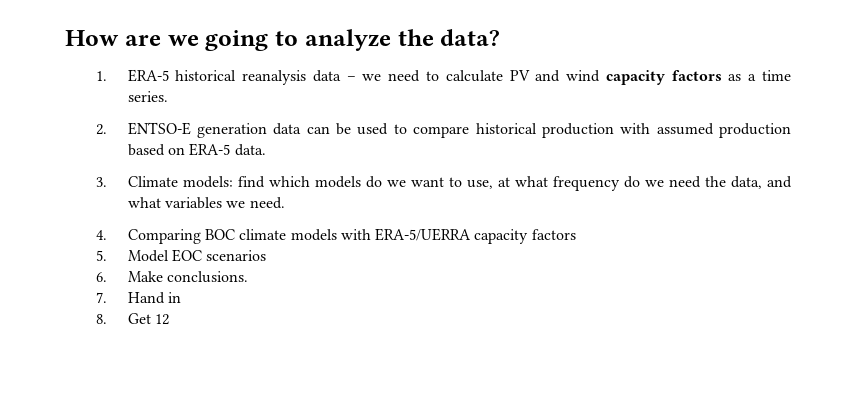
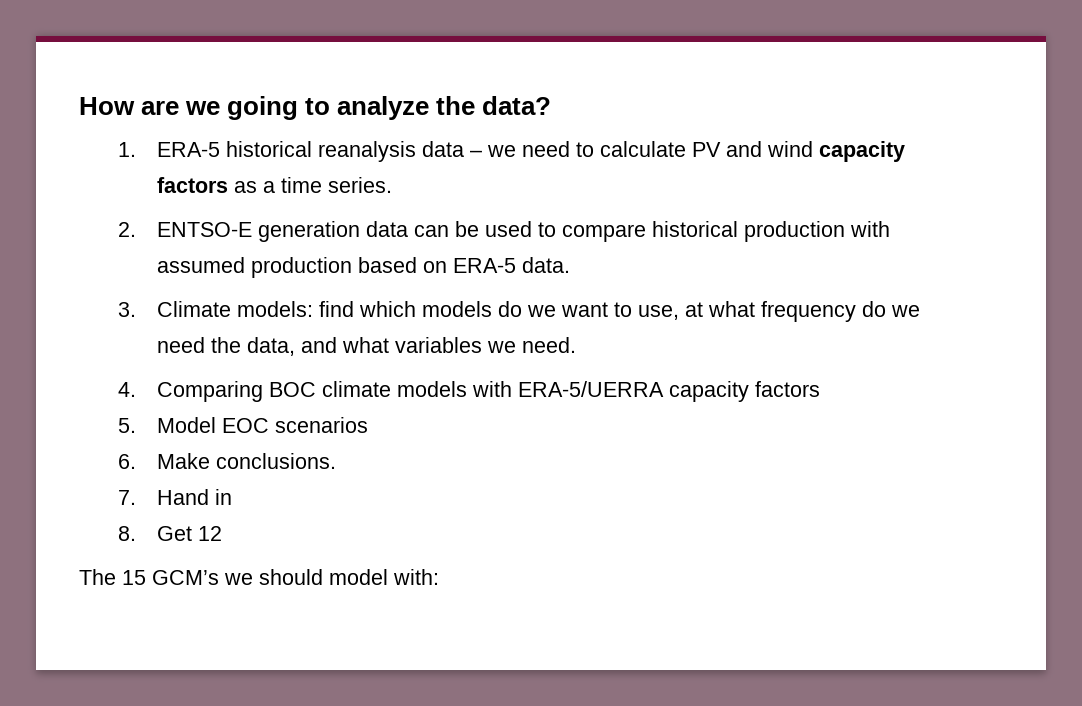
(169, 319) none -> [79,569,439,585] // The 15 GCM’s we should model with:

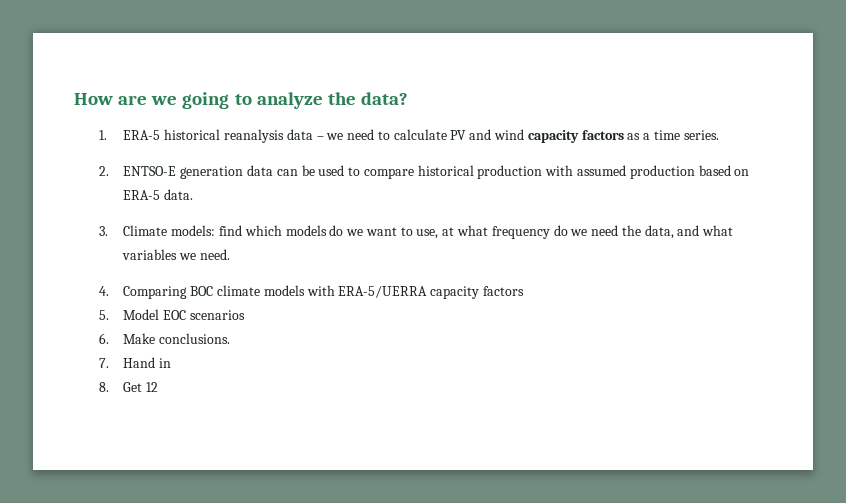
[79,569,439,585] // The 15 GCM’s we should model with: -> (159, 387) none

